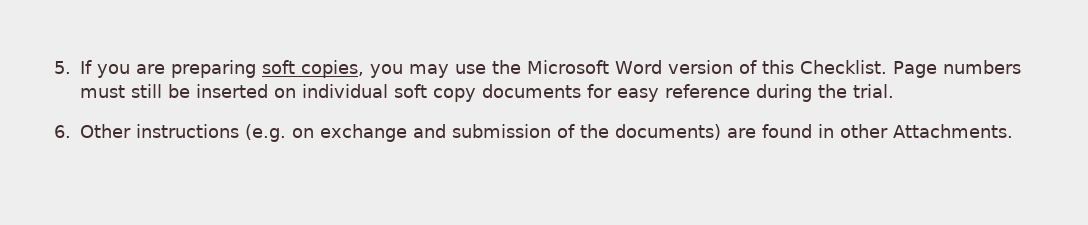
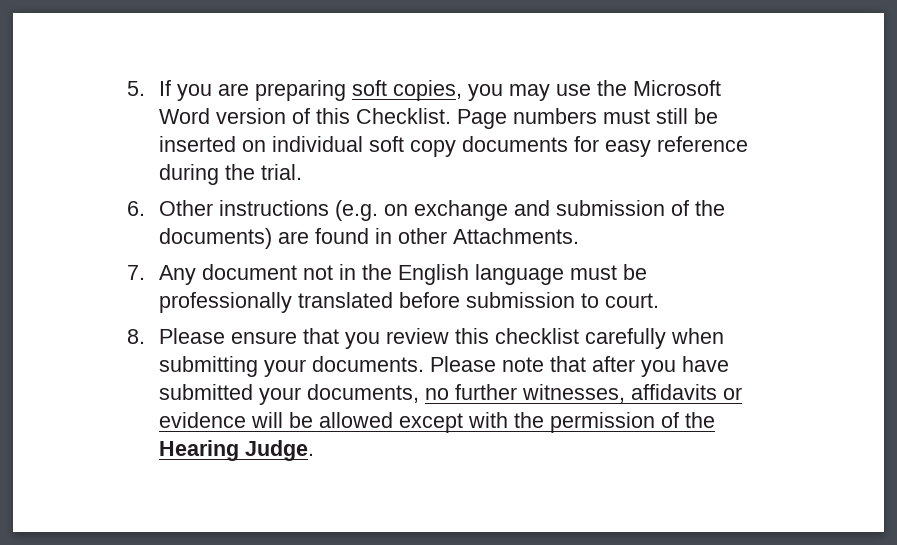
(1013, 131) none -> [127,264,648,285] [159,292,660,313] [127,328,725,349] [159,356,730,377] [159,384,743,405] [159,412,716,433] [159,440,315,461] // 7. Any document not in the English language must be professionally translated before submission to court. // 8. Please ensure that you review this checklist carefully when submitting your documents. Please note that after you have submitted your documents, no further witnesses, affidavits or evidence will be allowed except with the permission of the Hearing Judge.

